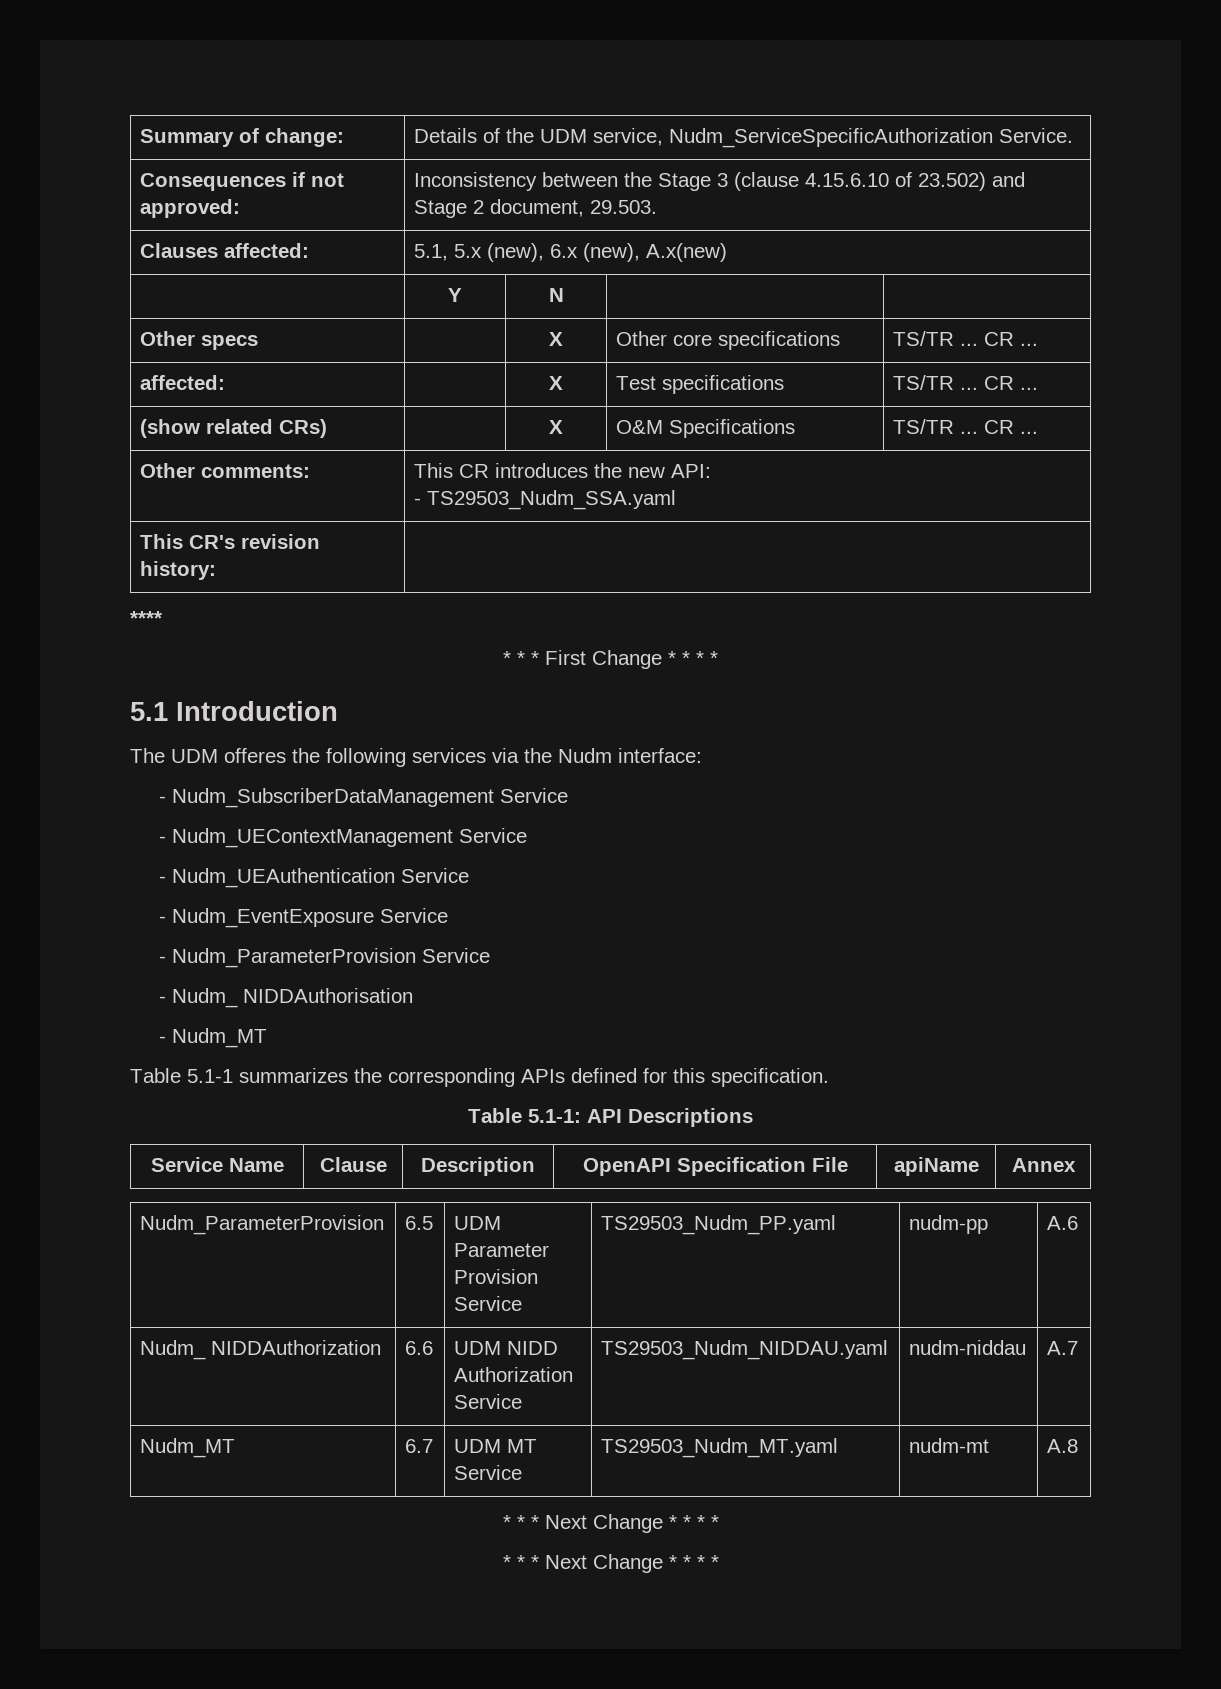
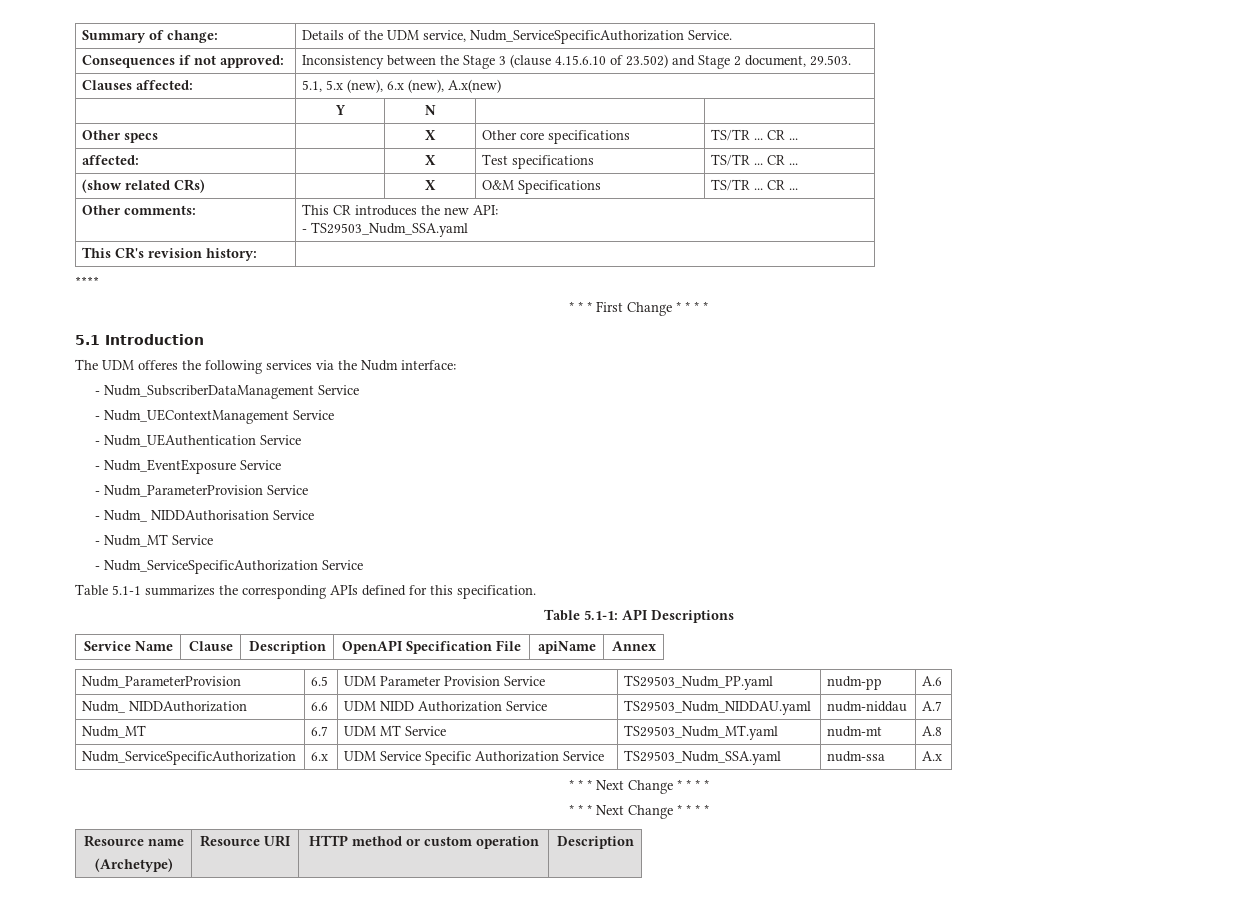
(413, 995) none -> [273,510,315,520] Service
(267, 1038) none -> [172,535,214,545] [95,560,364,574] Service // - Nudm_ServiceSpecificAuthorization Service
(1079, 1446) none -> [82,751,297,765] [311,752,329,761] [344,751,605,765] [624,750,782,765] [827,751,886,762] [922,751,943,761] // Nudm_ServiceSpecificAuthorization | 6.x | UDM Service Specific Authorization Service | TS29503_Nudm_SSA.yaml | nudm-ssa | A.x
(719, 1562) none -> [83,835,184,847] [94,858,173,872] [200,835,291,847] [308,835,539,849] [556,836,634,849] // Resource name // (Archetype) | Resource URI | HTTP method or custom operation | Description

